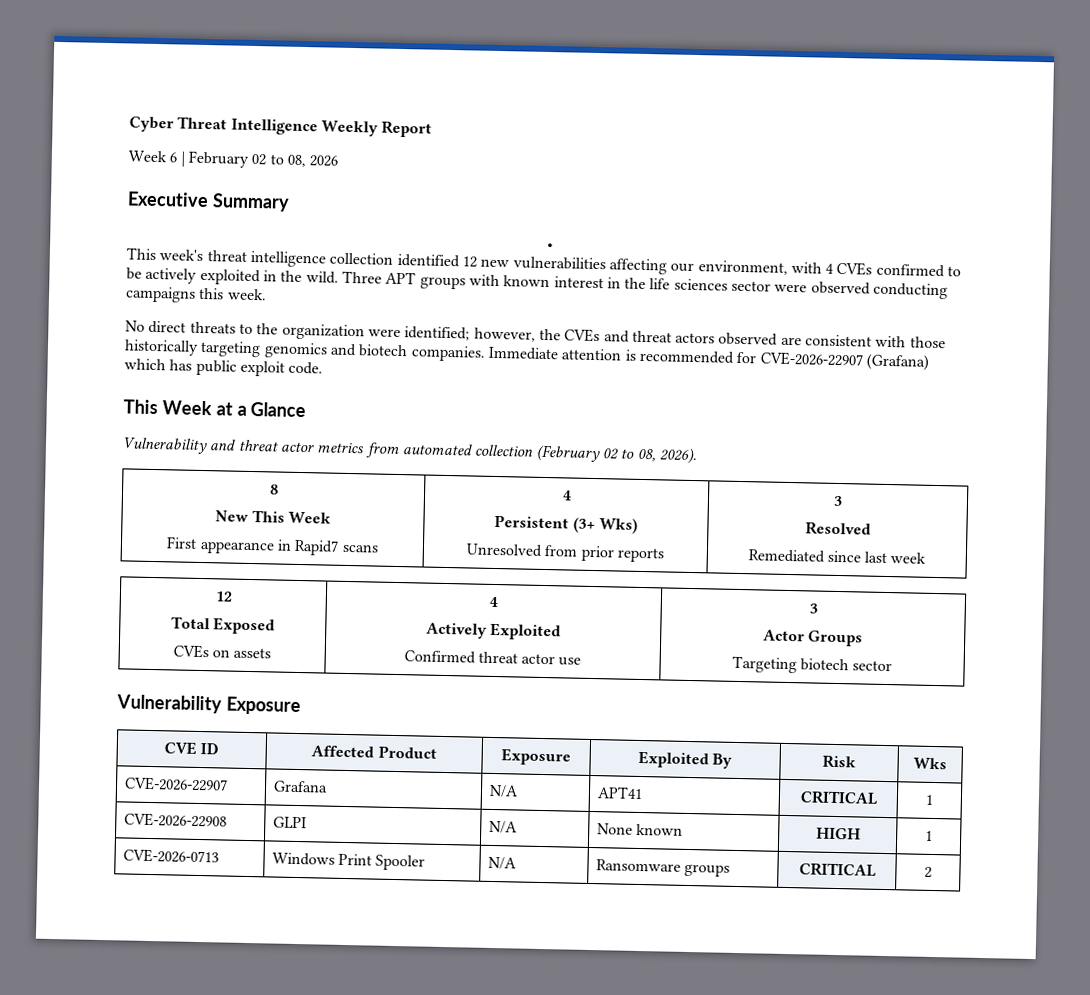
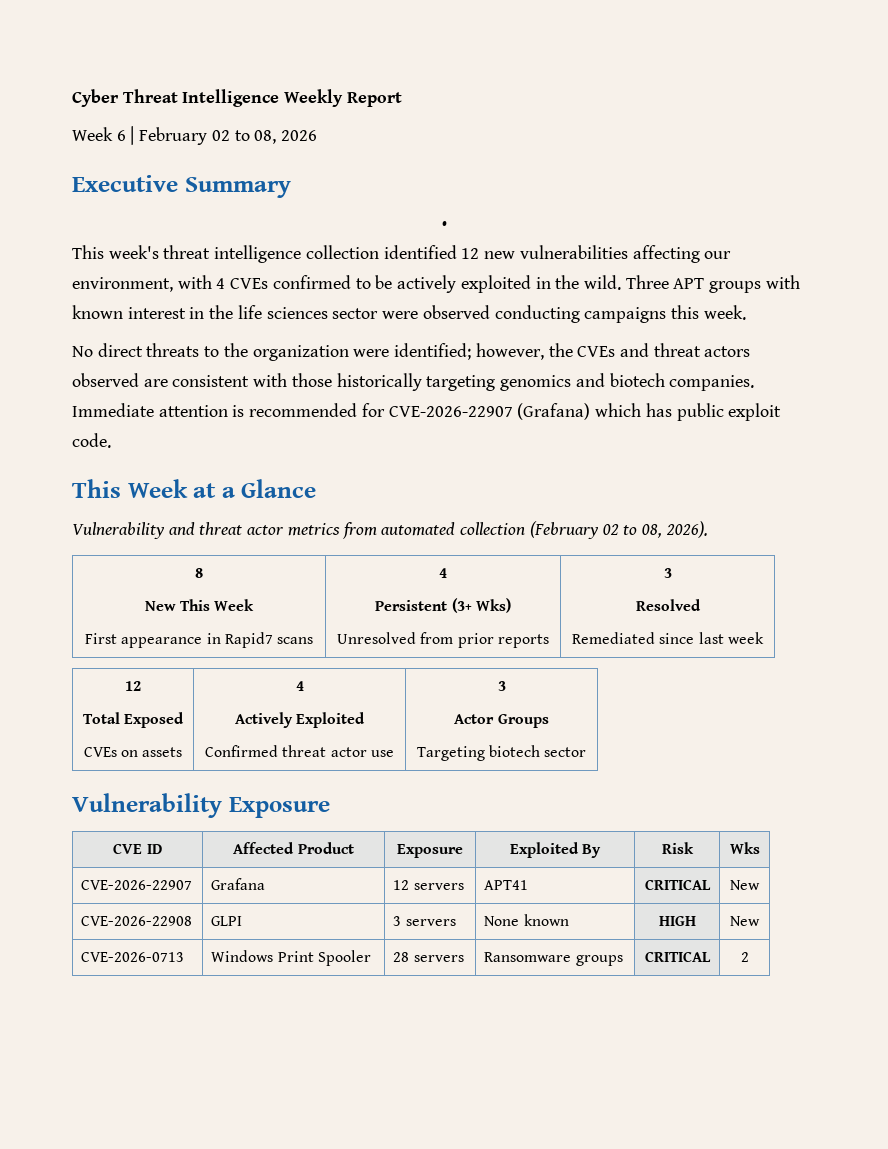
[488,784,519,798] N/A -> [393,880,464,890] 12 servers
[925,794,934,805] 1 -> [730,880,760,890] New
[488,820,518,834] N/A -> [393,916,456,926] 3 servers
[925,830,933,841] 1 -> [730,916,760,926] New
[487,856,517,870] N/A -> [393,952,464,962] 28 servers

